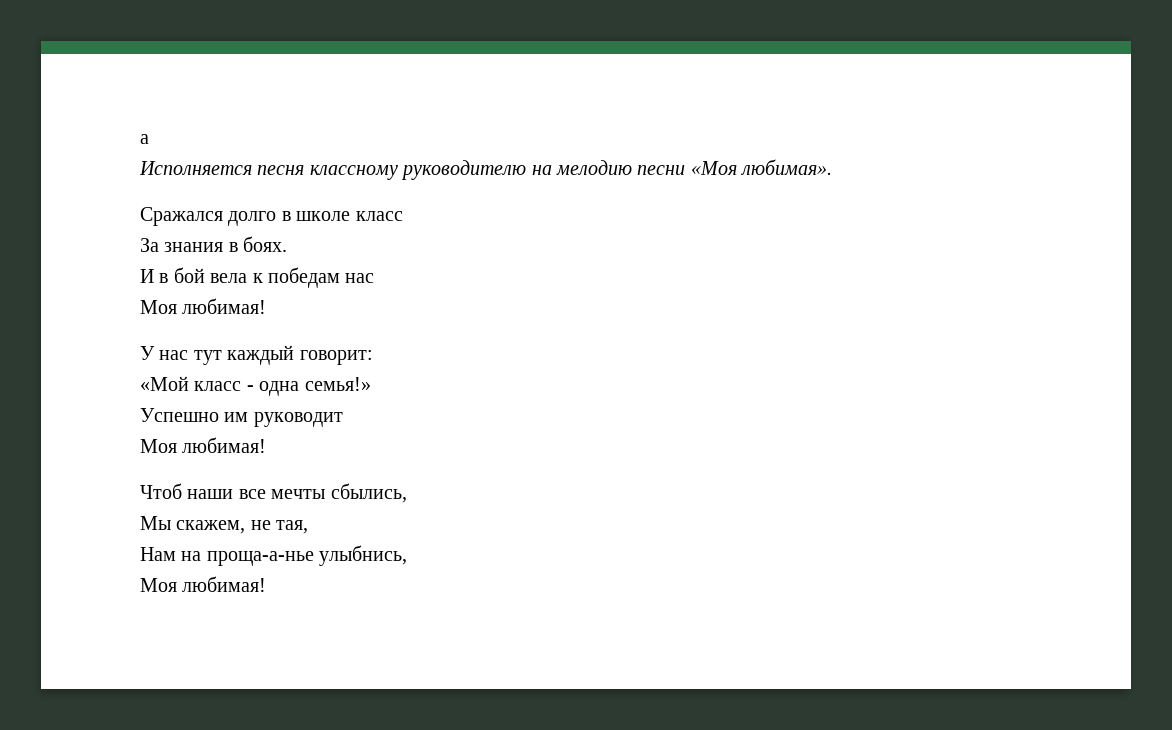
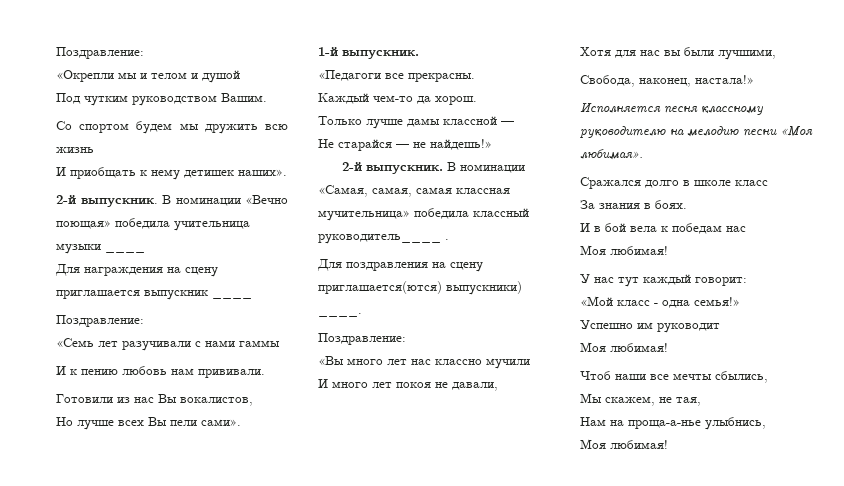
[140,134,149,144] а -> [56,47,144,59] [56,70,240,83] [56,93,267,106] [56,121,288,134] [56,147,94,153] [56,167,287,180] [56,195,288,207] [56,218,250,231] [56,243,145,254] [55,264,218,277] [56,290,252,300] [56,315,144,327] [56,338,280,351] [56,366,265,378] [56,394,253,406] [56,417,241,430] [318,47,419,59] [318,70,475,82] [318,93,477,105] [318,116,514,129] [318,139,492,151] [342,162,526,174] [318,185,510,197] [318,208,529,221] [318,234,449,244] [317,259,483,272] [318,281,522,295] [318,313,362,317] [318,333,406,345] [318,356,530,369] [318,379,498,391] [580,47,776,60] [580,75,754,87] Поздравление: // «Окрепли мы и телом и душой // Под чутким руководством Вашим. // Со спортом будем мы дружить всю жизнь // И приобщать к нему детишек наших». // 2-й выпускник. В номинации «Вечно поющая» победила учительница музыки ____ // Для награждения на сцену приглашается выпускник ____ // Поздравление: // «Семь лет разучивали с нами гаммы // И к пению любовь нам прививали. // Готовили из нас Вы вокалистов, // Но лучше всех Вы пели сами». // 1-й выпускник. // «Педагоги все прекрасны. // Каждый чем-то да хорош. // Только лучше дамы классной — // Не старайся — не найдешь!» // 2-й выпускник. В номинации «Самая, самая, самая классная мучительница» победила классный руководитель____ . // Для поздравления на сцену приглашается(ются) выпускники) ____. // Поздравление: // «Вы много лет нас классно мучили // И много лет покоя не давали, // Хотя для нас вы были лучшими, // Свобода, наконец, настала!»

